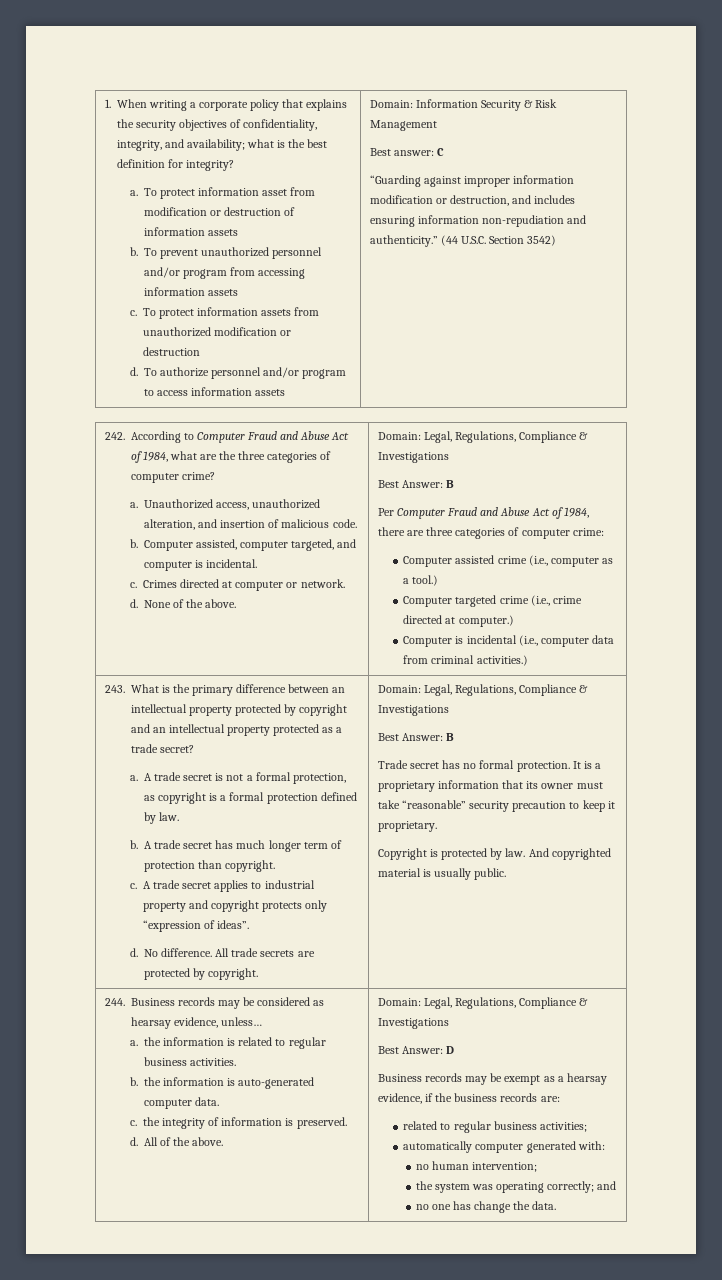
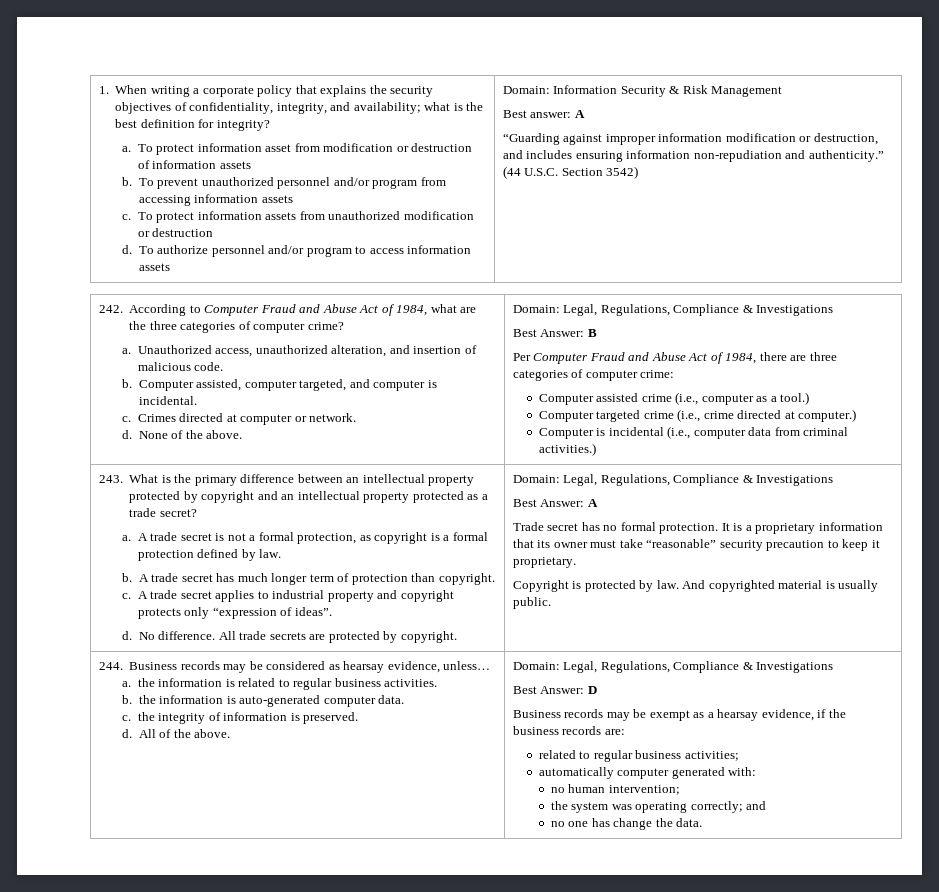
[437,148,445,156] C -> [574,110,585,118] A
[446,733,455,741] B -> [587,499,598,507] A

